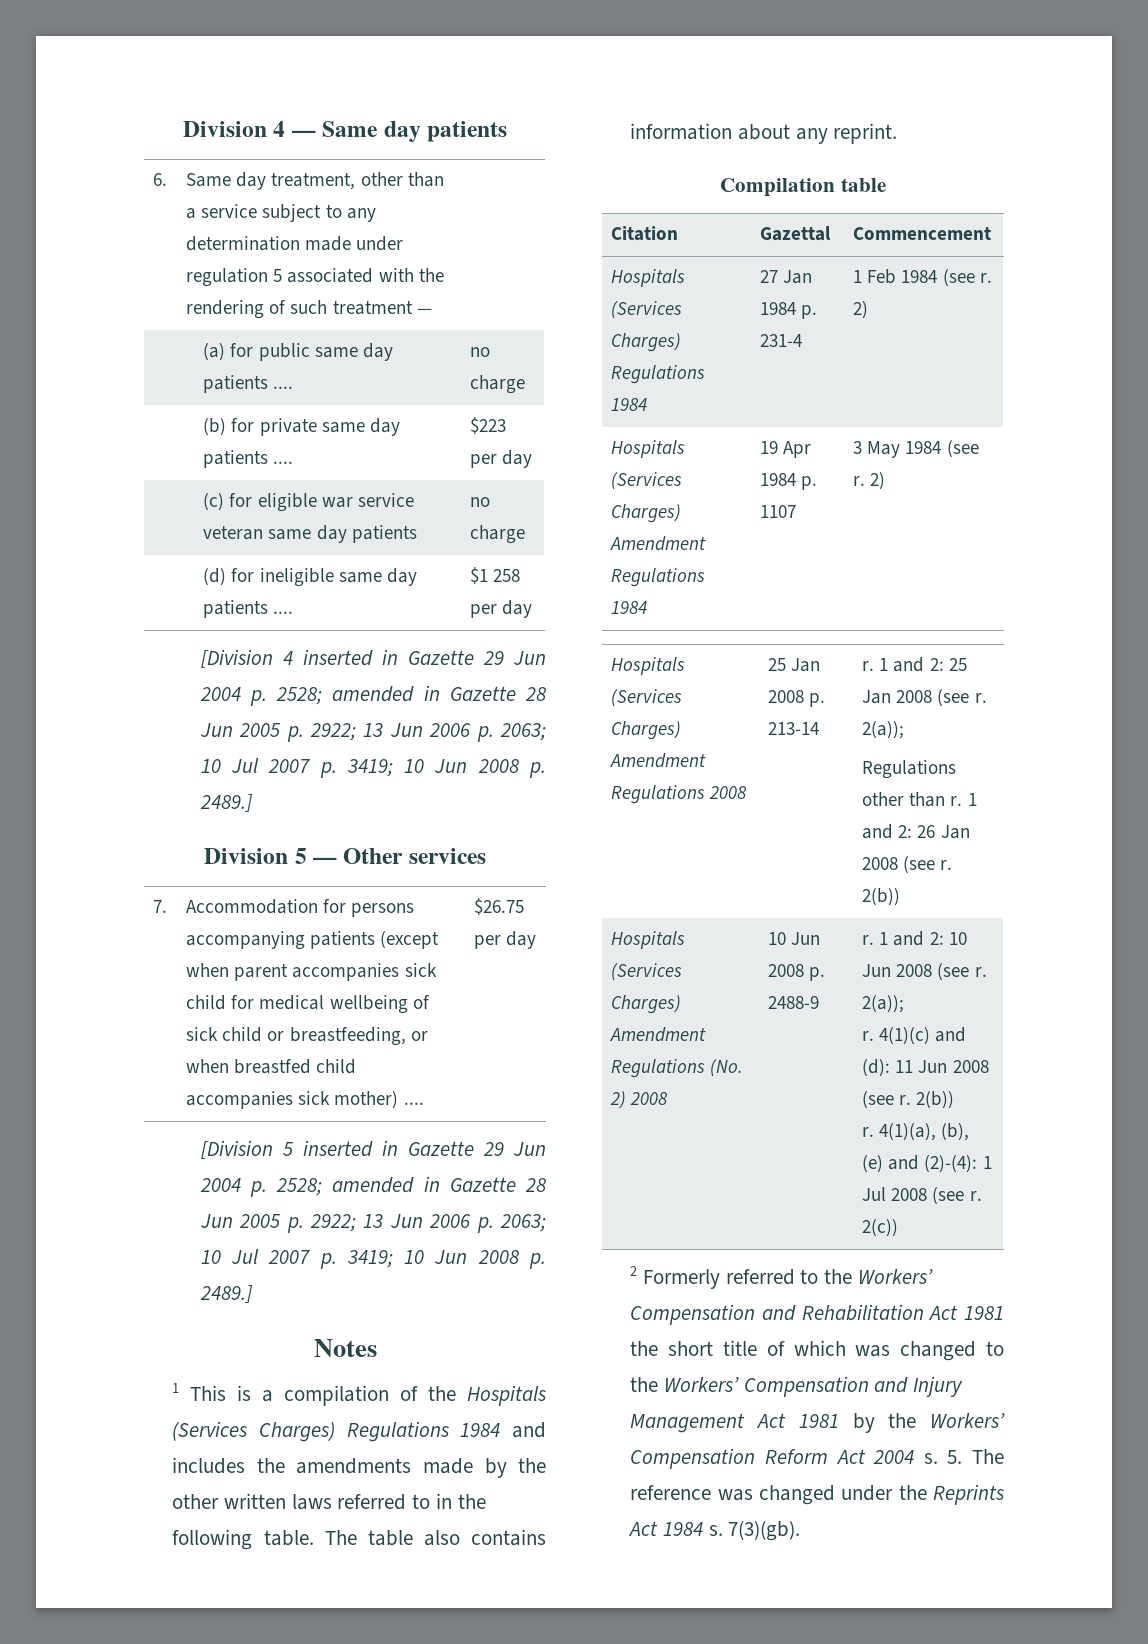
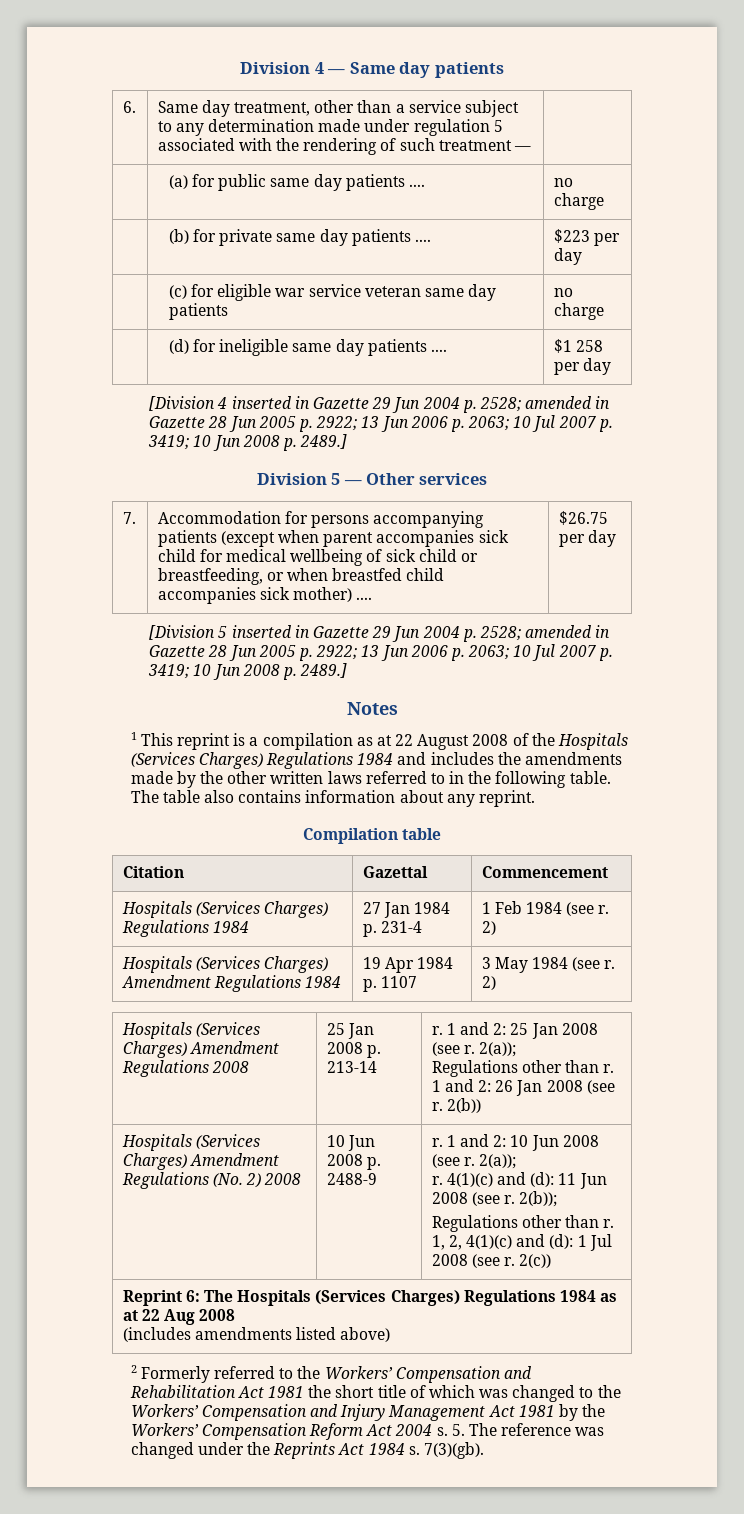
(227, 1393) none -> [176,733,230,750] reprint
(390, 1395) none -> [356,734,509,750] as at 22 August 2008
[916,1091,955,1109] [862,1123,970,1141] [862,1155,978,1173] 2(b)) // r. 4(1)(a), (b), (e) and (2)-(4): -> [519,1191,558,1207] [431,1215,615,1232] [431,1234,574,1250] 2(b)); // Regulations other than r. 1, 2, 4(1)(c) and (d):
(899, 1228) none -> [122,1290,618,1306] [122,1309,236,1325] [122,1327,391,1342] // Reprint 6: The Hospitals (Services Charges) Regulations 1984 as at 22 Aug 2008 // (includes amendments listed above)

